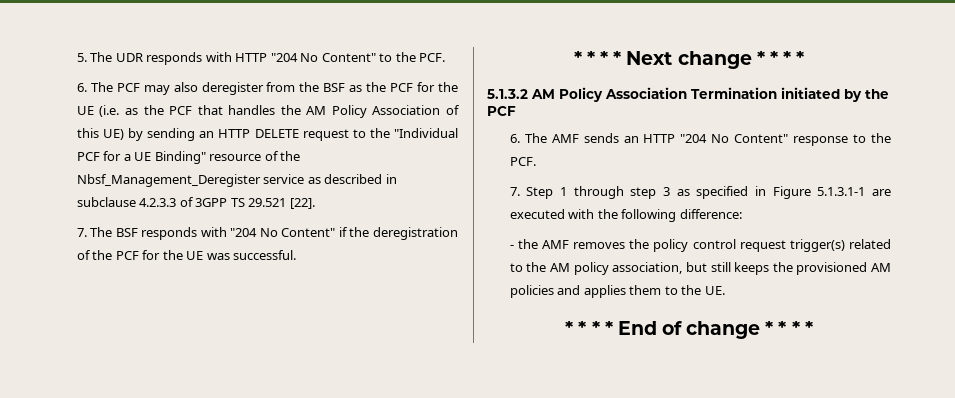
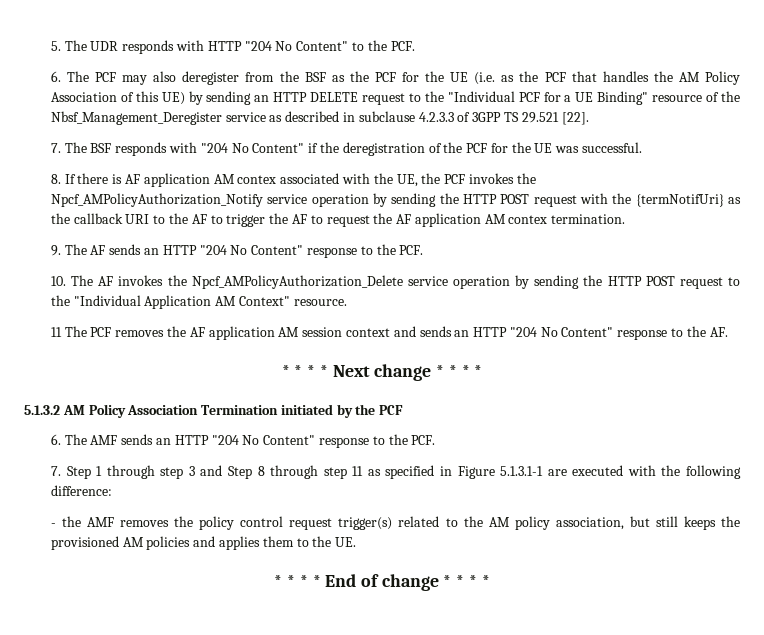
(297, 255) none -> [50,173,536,187] [50,193,742,207] [50,213,626,227] [50,244,424,258] [50,275,740,289] [50,295,347,309] [50,326,728,340] // 8. If there is AF application AM contex associated with the UE, the PCF invokes the Npcf_AMPolicyAuthorization_Notify service operation by sending the HTTP POST request with the {termNotifUri} as the callback URI to the AF to trigger the AF to request the AF application AM contex termination. // 9. The AF sends an HTTP "204 No Content" response to the PCF. // 10. The AF invokes the Npcf_AMPolicyAuthorization_Delete service operation by sending the HTTP POST request to the "Individual Application AM Context" resource. // 11 The PCF removes the AF application AM session context and sends an HTTP "204 No Content" response to the AF.
(671, 191) none -> [200,465,364,479] and Step 8 through step 11

